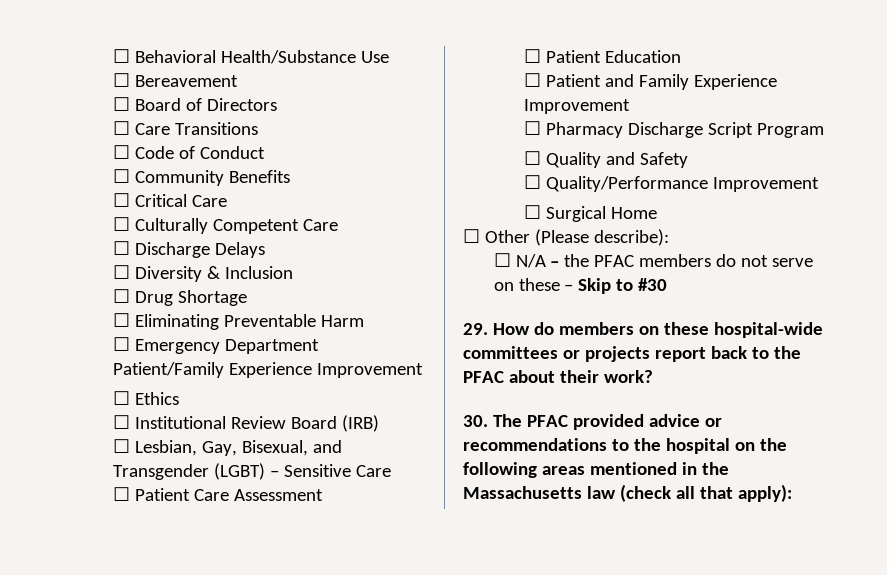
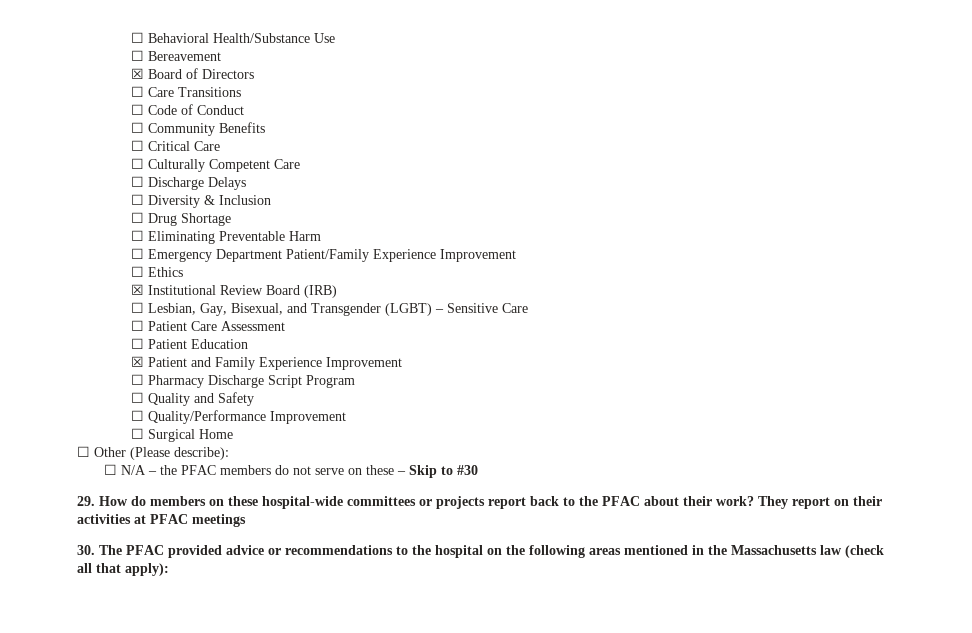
[112,97,130,111] ☐ -> [130,68,144,79] ☒
[112,415,130,429] ☐ -> [130,284,144,295] ☒
[523,73,541,87] ☐ -> [130,356,144,367] ☒
(653, 376) none -> [758,496,882,509] [77,514,246,527] They report on their activities at PFAC meetings

